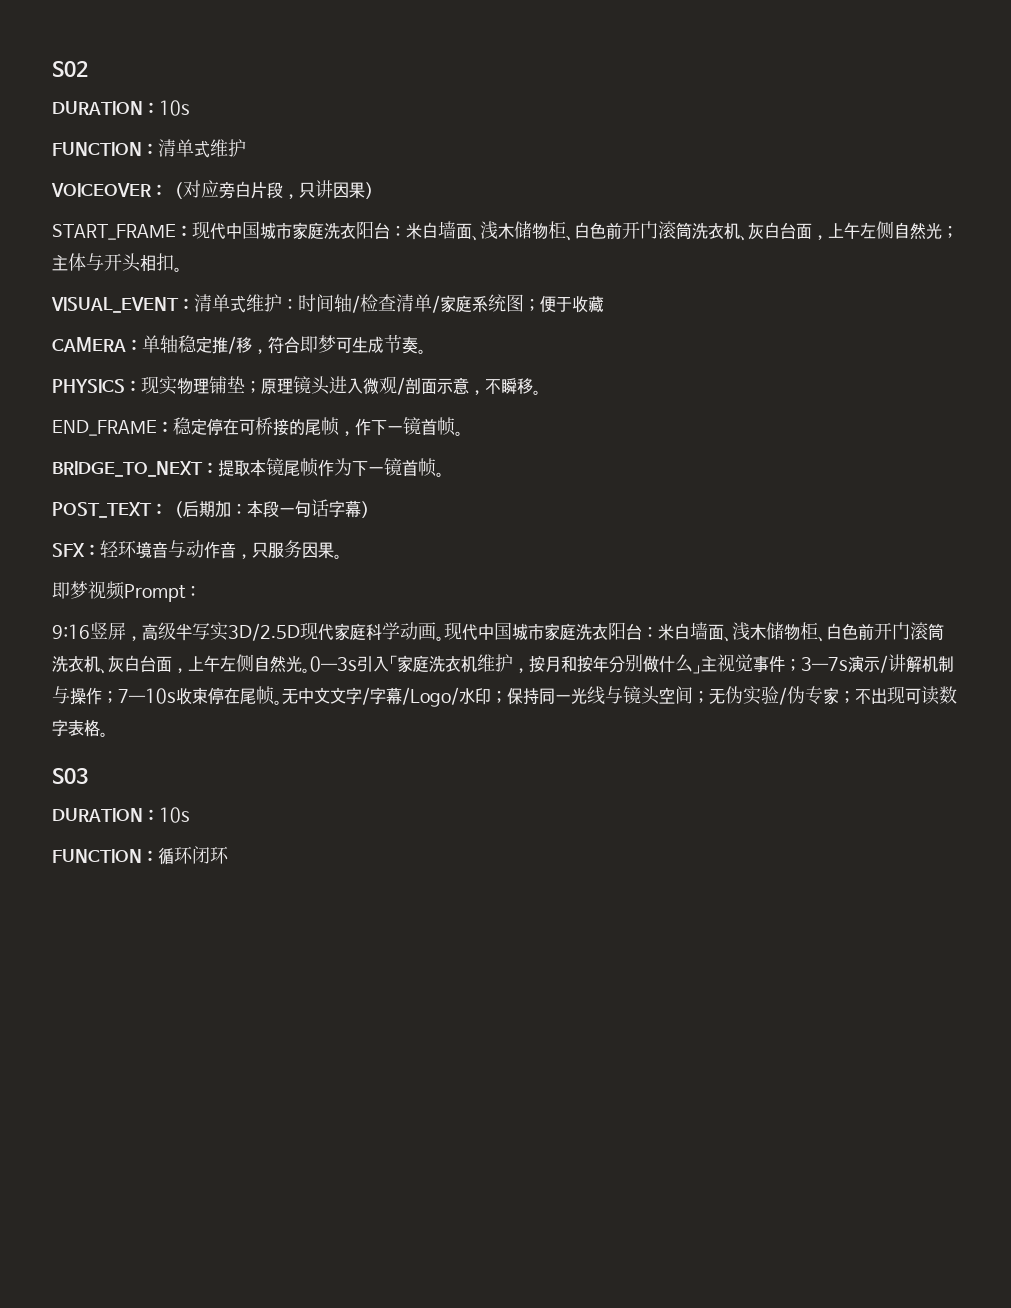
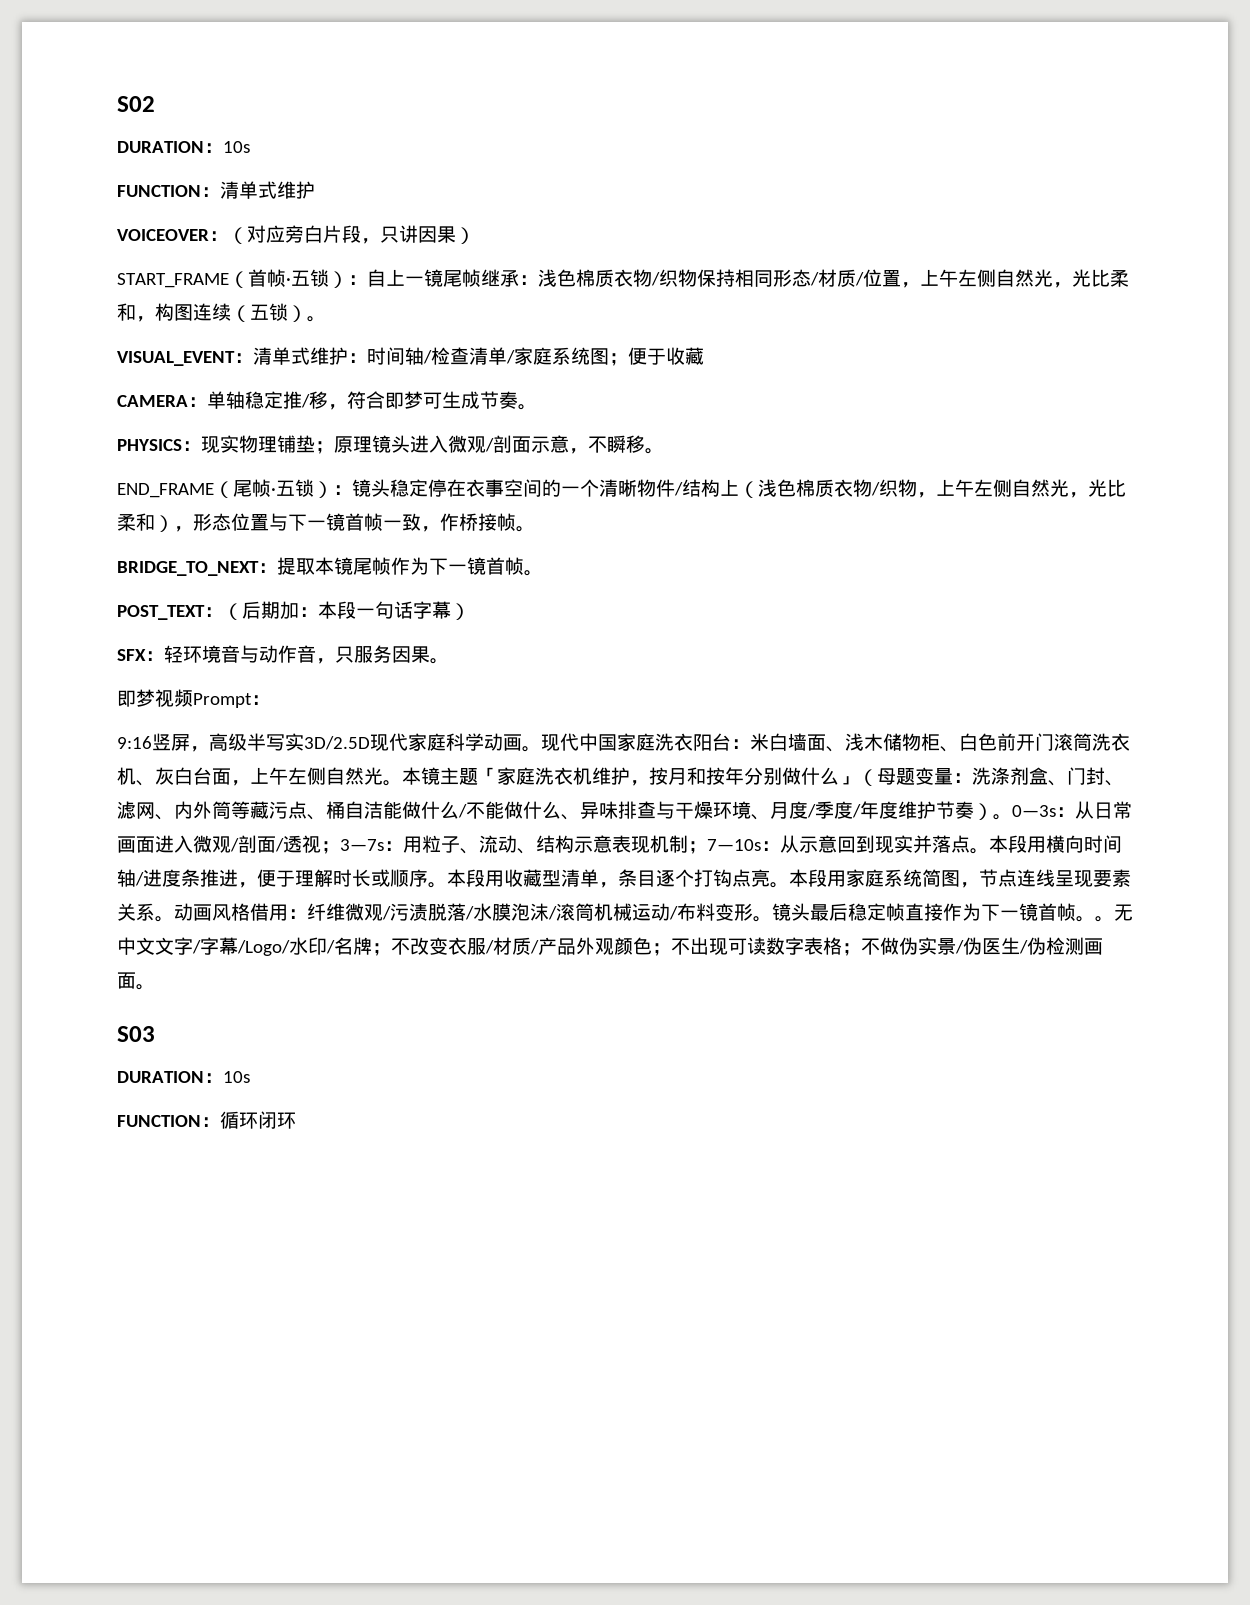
[175,221,958,241] [52,253,174,272] ：现代中国城市家庭洗衣阳台：米白墙面、浅木储物柜、白色前开门滚筒洗衣机、灰白台面，上午左侧自然光；主体与开头相扣 -> [229,269,1129,288] [117,303,307,322] （首帧·五锁）：自上一镜尾帧继承：浅色棉质衣物/织物保持相同形态/材质/位置，上午左侧自然光，光比柔和，构图连续（五锁）
[157,417,437,436] ：稳定停在可桥接的尾帧，作下一镜首 -> [214,479,1126,498] [117,513,497,532] （尾帧·五锁）：镜头稳定停在衣事空间的一个清晰物件/结构上（浅色棉质衣物/织物，上午左侧自然光，光比柔和），形态位置与下一镜首帧一致，作桥接
[512,623,544,641] 城市 -> (617, 742) none
[310,656,389,672] 0—3s引入 -> [402,767,478,785] 本镜主题
[701,654,954,673] [52,686,275,705] 主视觉事件；3—7s演示/讲解机制与操作；7—10s收束停在尾帧 -> [858,767,1124,786] [117,801,1132,820] [117,835,1122,854] [117,869,1131,888] [117,903,1095,922] （母题变量：洗涤剂盒、门封、滤网、内外筒等藏污点、桶自洁能做什么/不能做什么、异味排查与干燥环境、月度/季度/年度维护节奏）。0—3s：从日常画面进入微观/剖面/透视；3—7s：用粒子、流动、结构示意表现机制；7—10s：从示意回到现实并落点。本段用横向时间轴/进度条推进，便于理解时长或顺序。本段用收藏型清单，条目逐个打钩点亮。本段用家庭系统简图，节点连线呈现要素关系。动画风格借用：纤维微观/污渍脱落/水膜泡沫/滚筒机械运动/布料变形。镜头最后稳定帧直接作为下一镜首帧。
[491,686,839,705] ；保持同一光线与镜头空间；无伪实验/伪专家 -> [326,937,652,956] /名牌；不改变衣服/材质/产品外观颜色
(100, 728) none -> [842,937,1103,956] [117,972,136,989] ；不做伪实景/伪医生/伪检测画面

